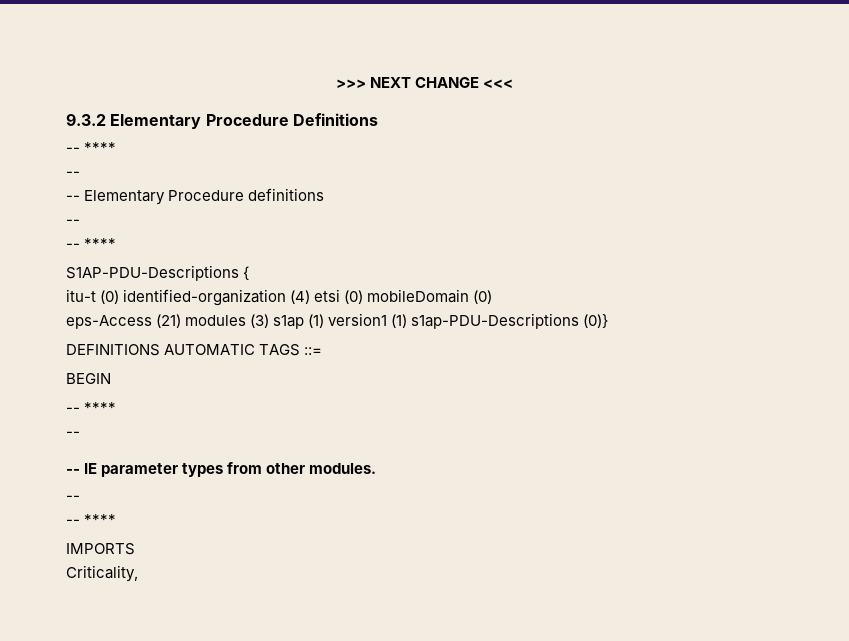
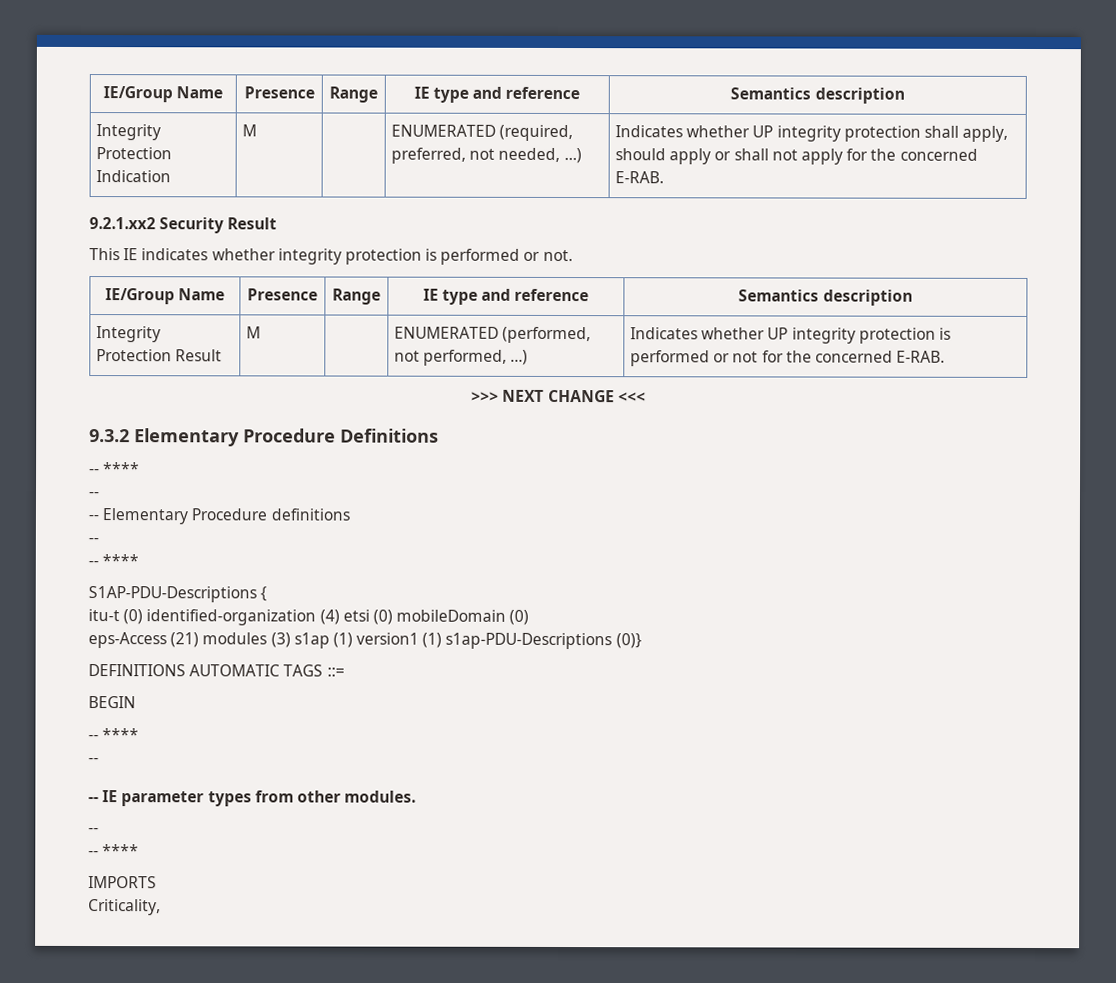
(335, 83) none -> [102,86,224,103] [243,86,315,99] [329,86,378,103] [413,86,581,103] [730,87,905,104] [96,124,162,141] [96,147,173,160] [96,170,172,183] [242,124,258,137] [391,124,574,142] [391,147,582,164] [615,125,1009,142] [615,148,978,165] [615,171,665,184] [89,217,278,234] [89,248,573,265] [104,288,226,305] [247,288,318,301] [332,288,381,305] [422,288,590,305] [738,289,913,306] [96,326,162,343] [96,349,223,362] [246,326,262,339] [394,326,592,344] [394,349,529,366] [630,327,952,344] [630,350,946,367] IE/Group Name | Presence | Range | IE type and reference | Semantics description // Integrity Protection Indication | M | | ENUMERATED (required, preferred, not needed, …) | Indicates whether UP integrity protection shall apply, should apply or shall not apply for the concerned E-RAB. // 9.2.1.xx2 Security Result // This IE indicates whether integrity protection is performed or not. // IE/Group Name | Presence | Range | IE type and reference | Semantics description // Integrity Protection Result | M | | ENUMERATED (performed, not performed, …) | Indicates whether UP integrity protection is performed or not for the concerned E-RAB. //

